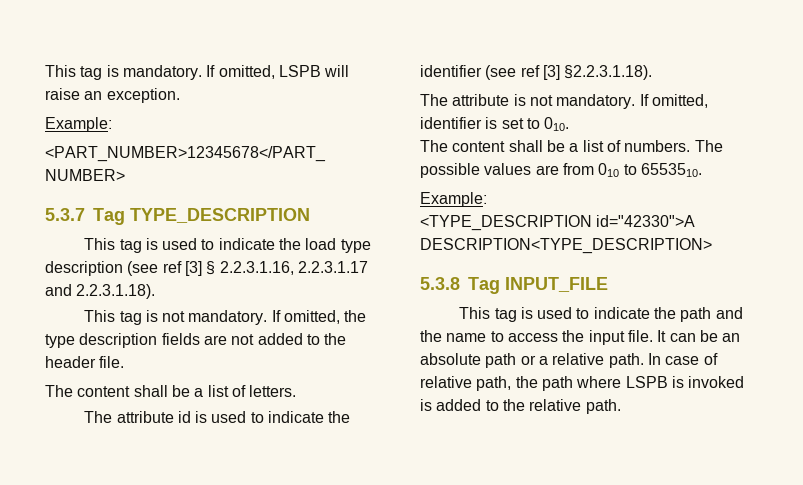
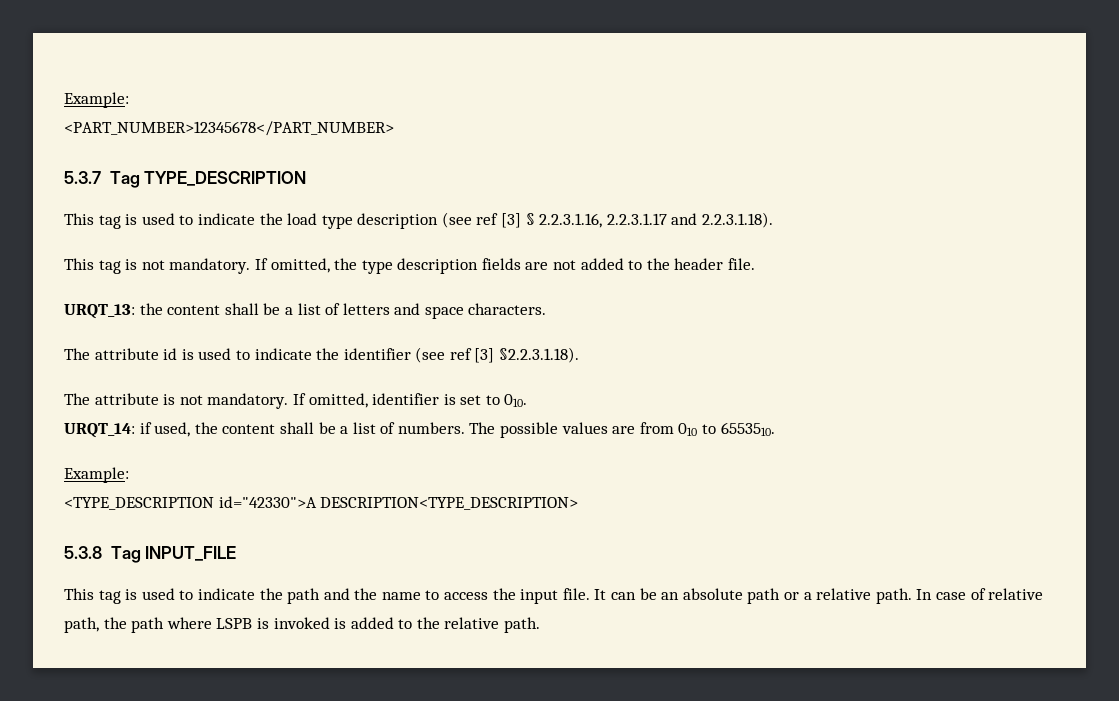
[45,65,350,80] [45,88,180,103] This tag is mandatory. If omitted, LSPB will raise an exception. // -> (64, 100) none
[45,385,297,397] The content shall be a list of letters. -> [64,303,547,319] URQT_13: the content shall be a list of letters and space characters.
[420,140,448,152] The -> [64,422,218,438] URQT_14: if used, the

